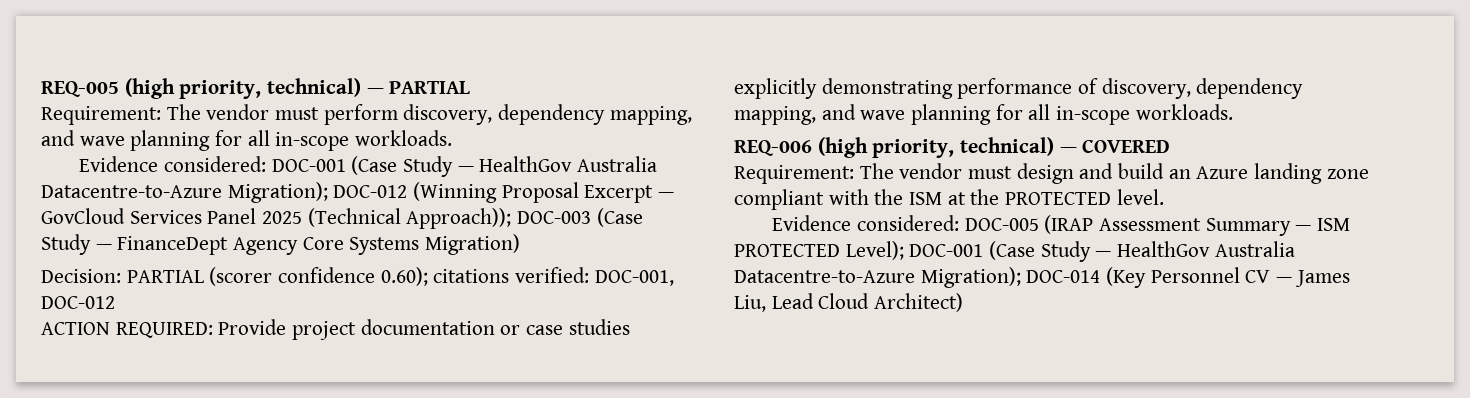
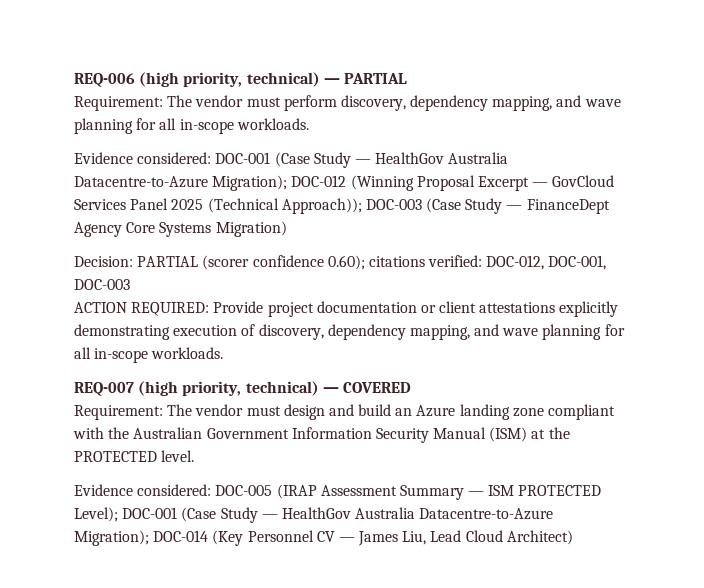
[41,81,119,97] REQ-005 -> [74,73,135,87] REQ-006
[594,270,674,286] [41,296,115,309] DOC-001, DOC-012 -> [486,255,607,270] [74,279,130,290] DOC-012, DOC-001, DOC-003
[526,319,630,335] case studies -> [439,301,556,313] client attestations
[957,78,1073,99] performance -> [173,325,238,336] execution
[734,140,812,156] REQ-006 -> [74,382,134,396] REQ-007
[909,192,943,205] ISM -> [133,427,528,443] Australian Government Information Security Manual (ISM)

